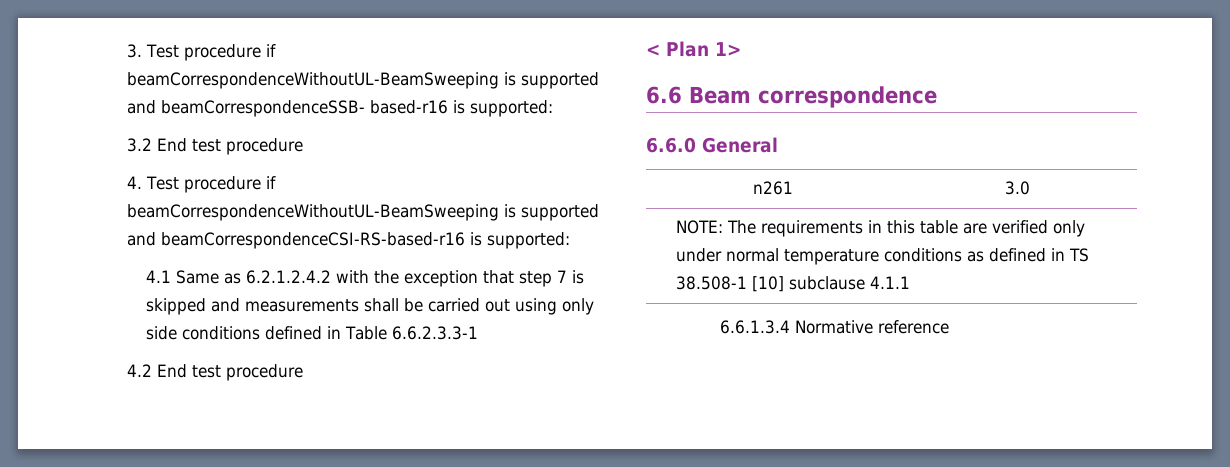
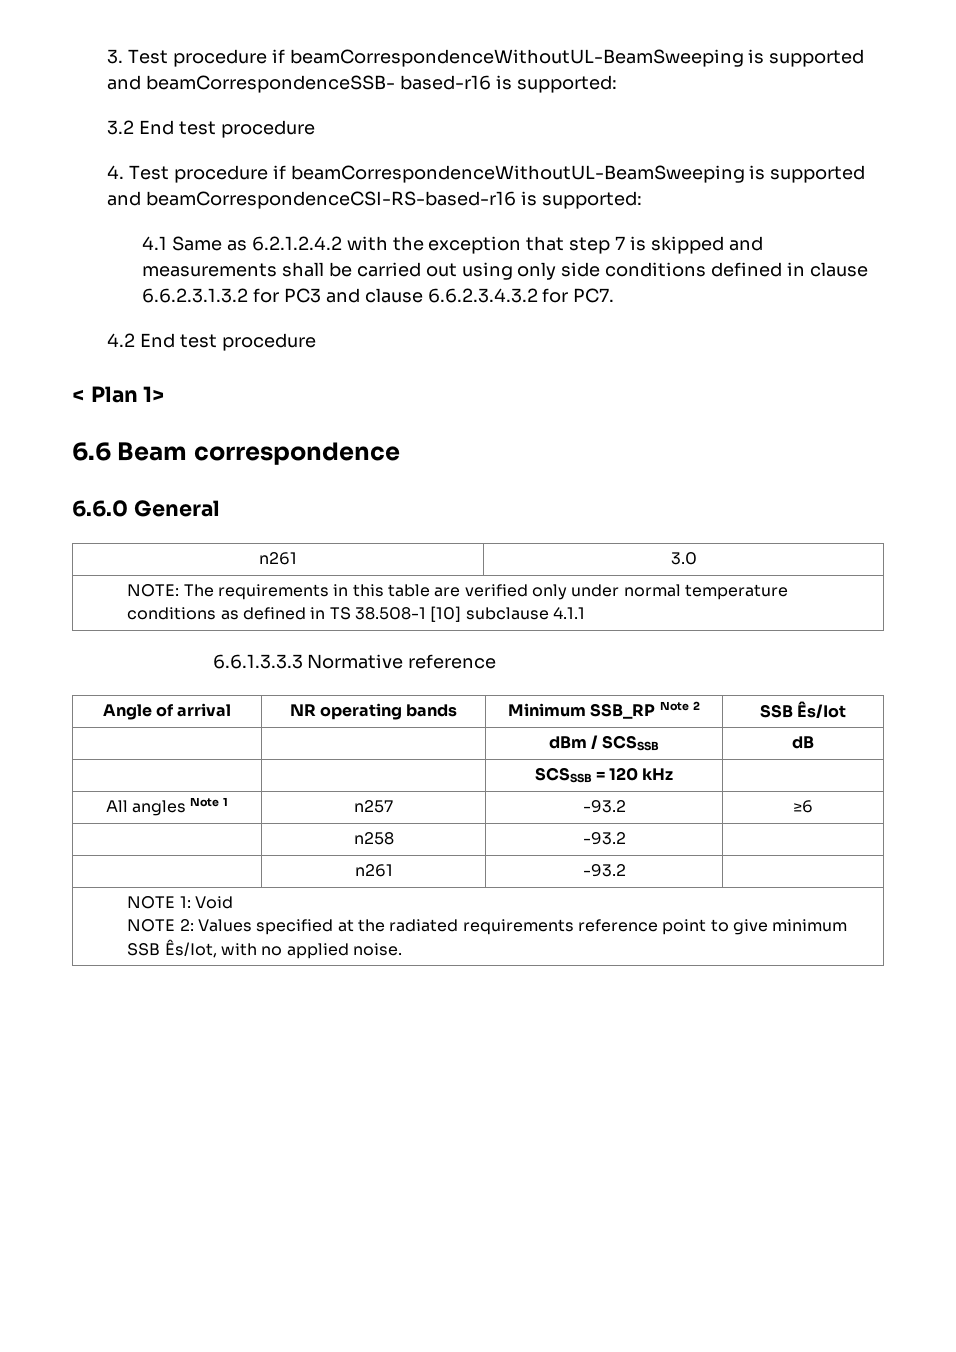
[344,326,478,340] Table 6.6.2.3.3-1 -> [809,262,868,277] [142,288,615,303] clause 6.6.2.3.1.3.2 for PC3 and clause 6.6.2.3.4.3.2 for PC7.
[719,320,790,334] 6.6.1.3.4 -> [212,654,303,669] 6.6.1.3.3.3
(949, 327) none -> [102,703,232,720] [289,703,458,720] [508,701,700,719] [759,701,847,718] [548,735,660,751] [792,736,814,749] [534,767,674,783] [105,797,229,816] [354,800,393,813] [582,800,626,813] [793,800,813,813] [353,832,394,845] [582,832,626,845] [354,864,393,877] [582,864,626,877] [127,896,234,909] [127,919,848,935] [127,939,402,959] // Angle of arrival | NR operating bands | Minimum SSB_RP Note 2 | SSB Ês/Iot // | | dBm / SCSSSB | dB // | | SCSSSB = 120 kHz | // All angles Note 1 | n257 | -93.2 | ≥6 // | n258 | -93.2 | // | n261 | -93.2 | // NOTE 1: Void // NOTE 2: Values specified at the radiated requirements reference point to give minimum SSB Ês/Iot, with no applied noise.

